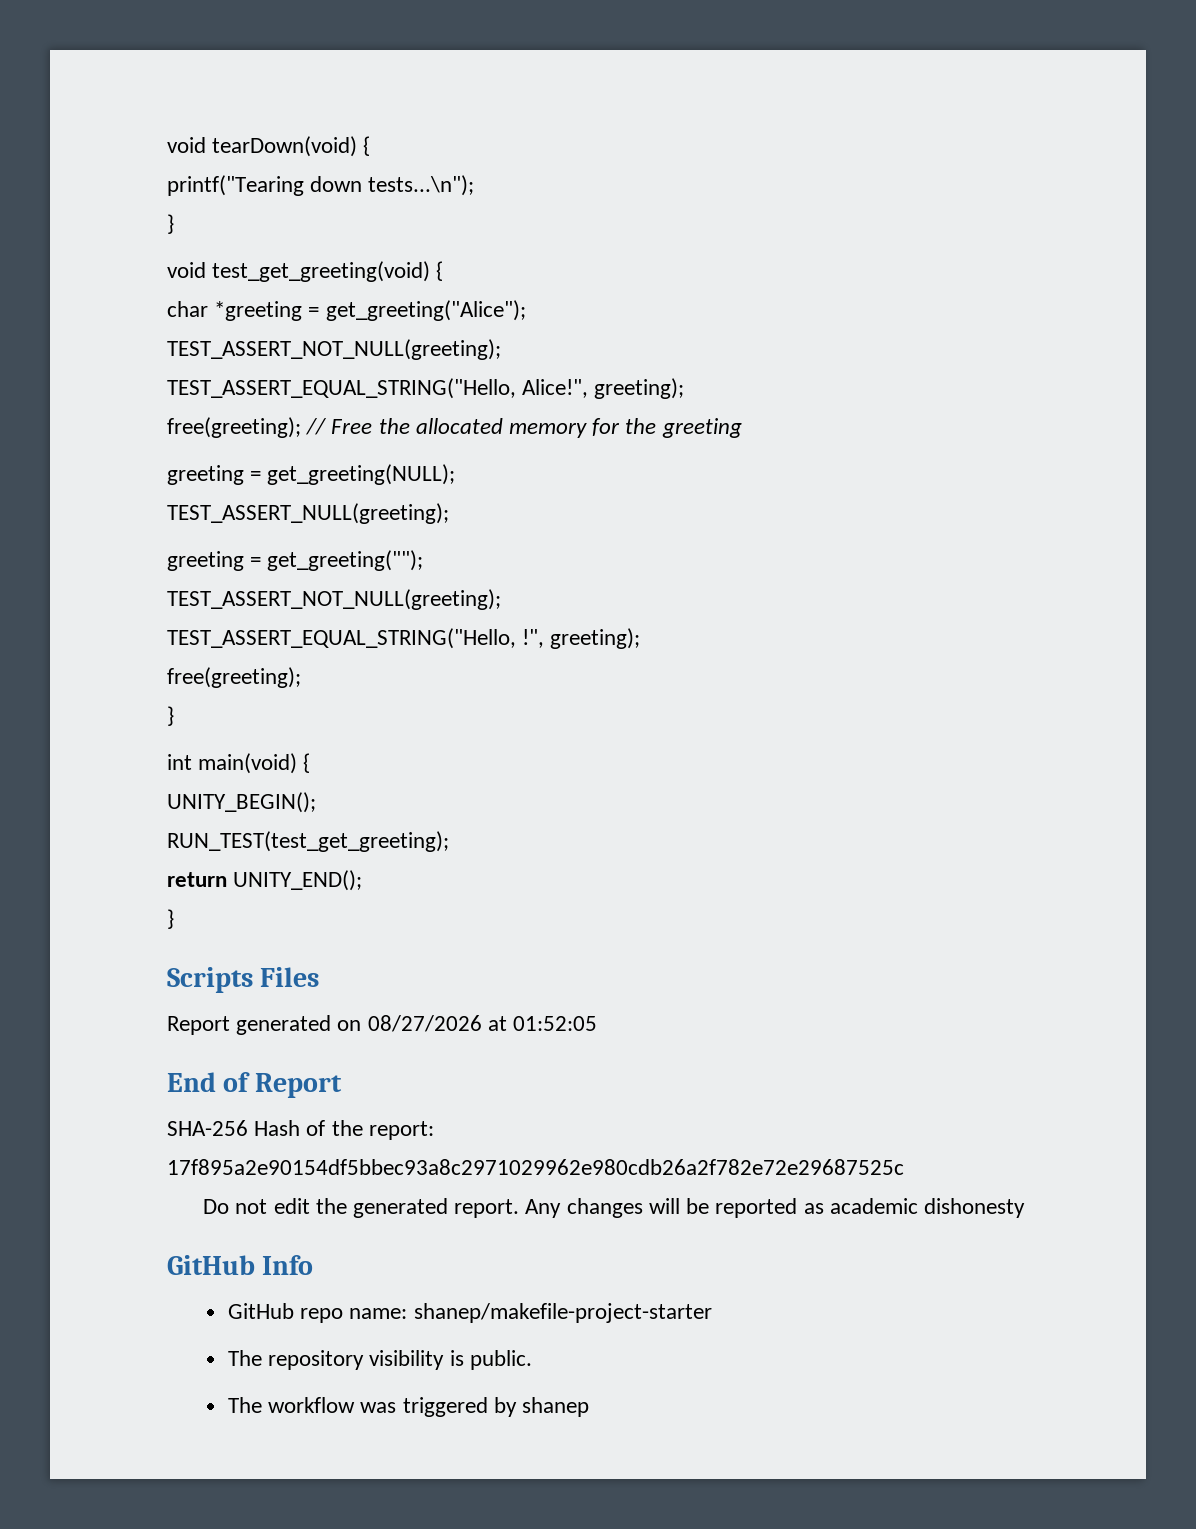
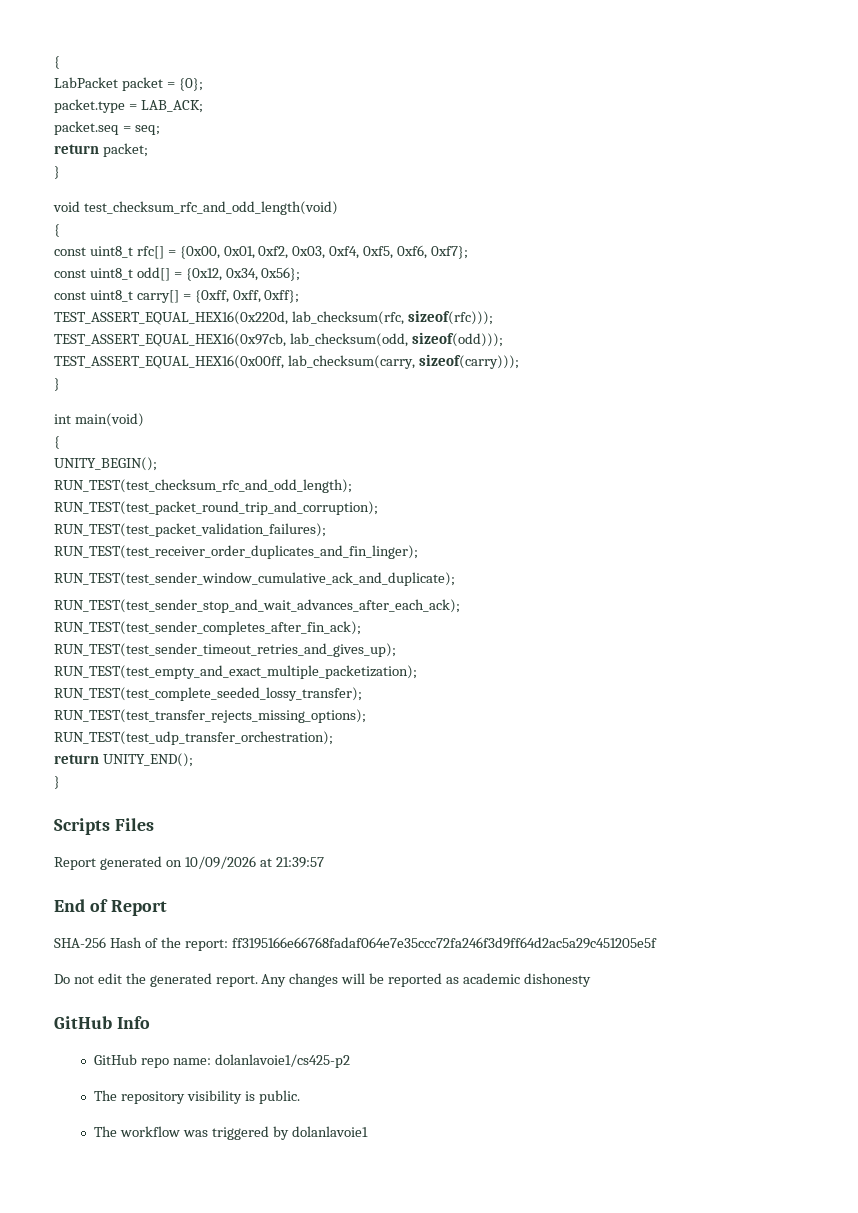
[167,136,371,157] [167,175,475,196] void tearDown(void) { // printf("Tearing down tests...\n"); -> [54,56,60,69] [54,77,203,91] [54,99,203,113] [54,121,160,135] [54,143,148,157] { // LabPacket packet = {0}; // packet.type = LAB_ACK; // packet.seq = seq; // return packet;
[212,261,444,282] [167,300,526,321] [167,339,501,360] [167,378,685,399] [167,417,742,438] [167,464,456,485] [167,503,449,524] [167,550,424,571] [167,589,501,610] [167,628,641,649] [167,667,301,688] test_get_greeting(void) { // char *greeting = get_greeting("Alice"); // TEST_ASSERT_NOT_NULL(greeting); // TEST_ASSERT_EQUAL_STRING("Hello, Alice!", greeting); // free(greeting); // Free the allocated memory for the greeting // greeting = get_greeting(NULL); // TEST_ASSERT_NULL(greeting); // greeting = get_greeting(""); // TEST_ASSERT_NOT_NULL(greeting); // TEST_ASSERT_EQUAL_STRING("Hello, !", greeting); // free(greeting); -> [83,201,338,215] [54,224,60,237] [54,245,469,259] [54,267,301,281] [54,290,300,303] [54,310,493,325] [54,332,503,347] [54,354,519,369] test_checksum_rfc_and_odd_length(void) // { // const uint8_t rfc[] = {0x00, 0x01, 0xf2, 0x03, 0xf4, 0xf5, 0xf6, 0xf7}; // const uint8_t odd[] = {0x12, 0x34, 0x56}; // const uint8_t carry[] = {0xff, 0xff, 0xff}; // TEST_ASSERT_EQUAL_HEX16(0x220d, lab_checksum(rfc, sizeof(rfc))); // TEST_ASSERT_EQUAL_HEX16(0x97cb, lab_checksum(odd, sizeof(odd))); // TEST_ASSERT_EQUAL_HEX16(0x00ff, lab_checksum(carry, sizeof(carry)));
(298, 763) none -> (144, 420) //
[167,831,449,852] RUN_TEST(test_get_greeting); -> [54,479,352,493] [54,501,378,515] [54,523,326,537] [54,545,418,559] [54,572,455,586] [54,599,460,613] [54,621,361,635] [54,643,396,657] [54,665,417,679] [54,687,362,701] [54,709,366,723] [54,731,333,745] RUN_TEST(test_checksum_rfc_and_odd_length); // RUN_TEST(test_packet_round_trip_and_corruption); // RUN_TEST(test_packet_validation_failures); // RUN_TEST(test_receiver_order_duplicates_and_fin_linger); // RUN_TEST(test_sender_window_cumulative_ack_and_duplicate); // RUN_TEST(test_sender_stop_and_wait_advances_after_each_ack); // RUN_TEST(test_sender_completes_after_fin_ack); // RUN_TEST(test_sender_timeout_retries_and_gives_up); // RUN_TEST(test_empty_and_exact_multiple_packetization); // RUN_TEST(test_complete_seeded_lossy_transfer); // RUN_TEST(test_transfer_rejects_missing_options); // RUN_TEST(test_udp_transfer_orchestration);
[367,1015,598,1032] 08/27/2026 at 01:52:05 -> [184,856,324,869] 10/09/2026 at 21:39:57
[167,1159,904,1175] 17f895a2e90154df5bbec93a8c2971029962e980cdb26a2f782e72e29687525c -> [231,937,657,949] ff3195166e66768fadaf064e7e35ccc72fa246f3d9ff64d2ac5a29c451205e5f
[413,1303,712,1323] shanep/makefile-project-starter -> [215,1054,351,1068] dolanlavoie1/cs425-p2
[522,1397,590,1417] shanep -> [291,1126,368,1137] dolanlavoie1

